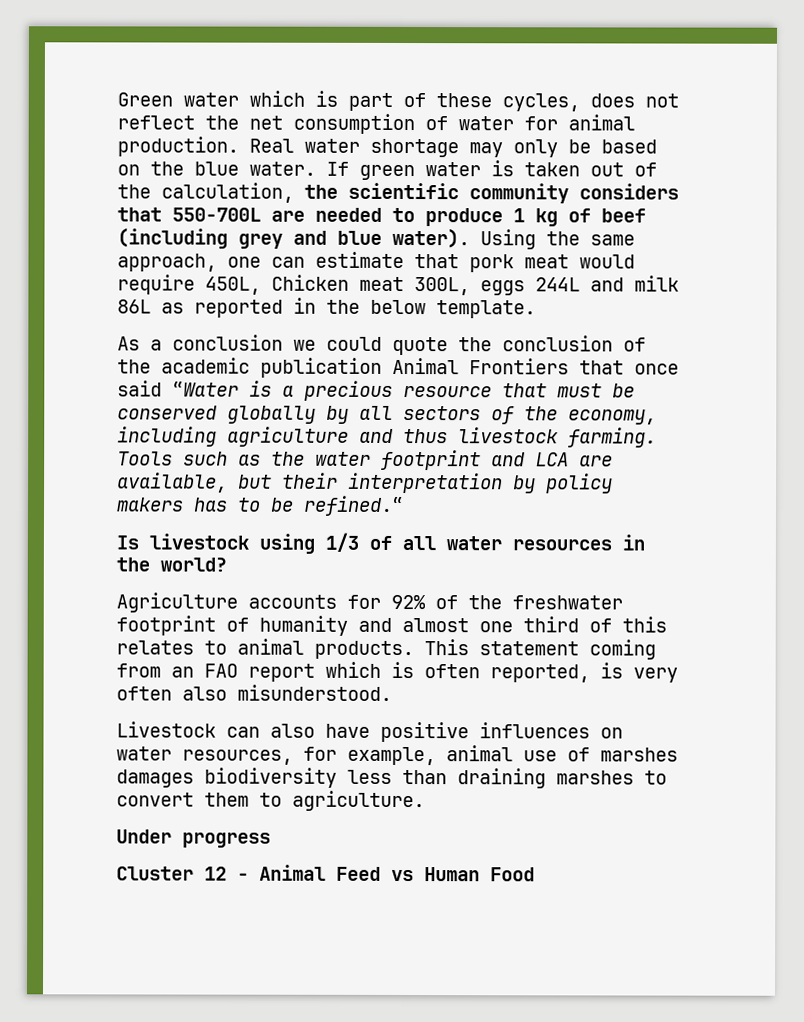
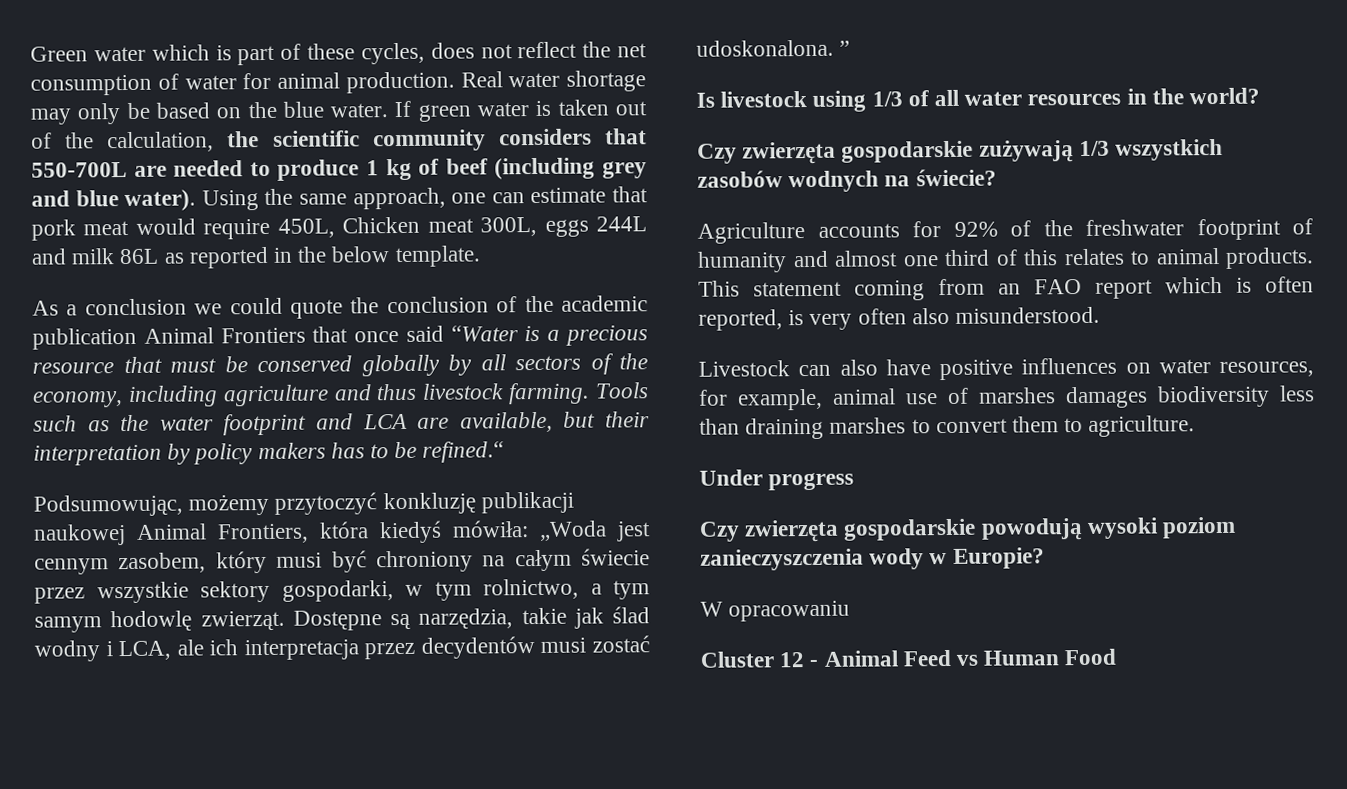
(404, 506) none -> [33,491,574,517] [33,520,651,546] [34,548,650,575] [34,578,650,604] [34,606,650,633] [34,635,650,662] [696,39,851,57] // Podsumowując, możemy przytoczyć konkluzję publikacji naukowej Animal Frontiers, która kiedyś mówiła: „Woda jest cennym zasobem, który musi być chroniony na całym świecie przez wszystkie sektory gospodarki, w tym rolnictwo, a tym samym hodowlę zwierząt. Dostępne są narzędzia, takie jak ślad wodny i LCA, ale ich interpretacja przez decydentów musi zostać udoskonalona. ”
(227, 564) none -> [697,138,1224,165] [697,168,997,193] // Czy zwierzęta gospodarskie zużywają 1/3 wszystkich zasobów wodnych na świecie?
(271, 840) none -> [699,516,1237,543] [700,547,1045,571] [700,600,851,622] // Czy zwierzęta gospodarskie powodują wysoki poziom zanieczyszczenia wody w Europie? // W opracowaniu

